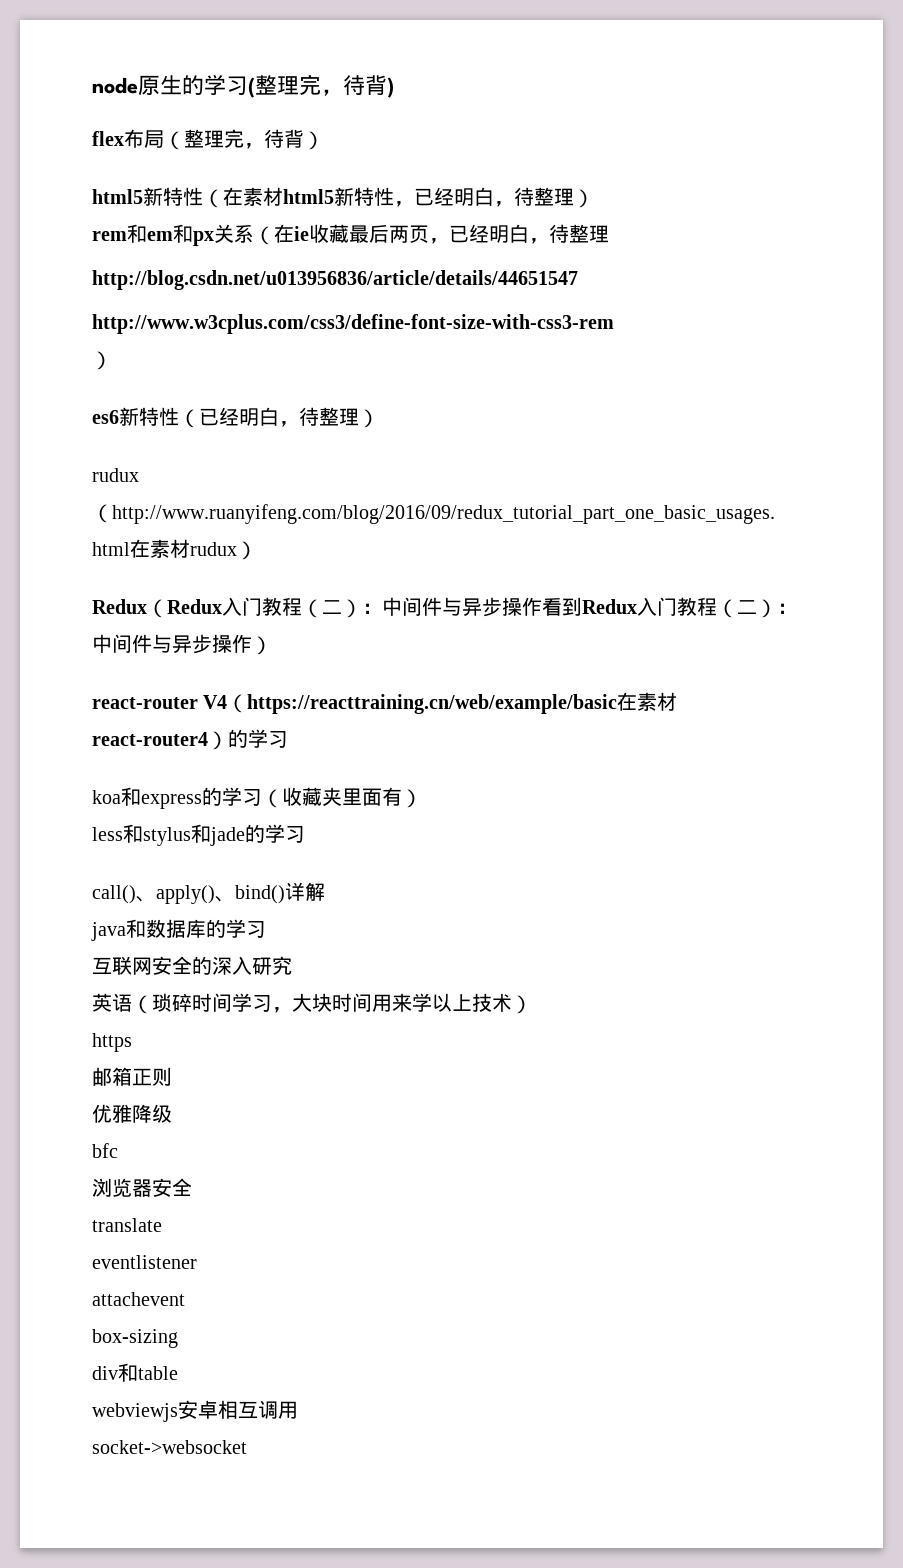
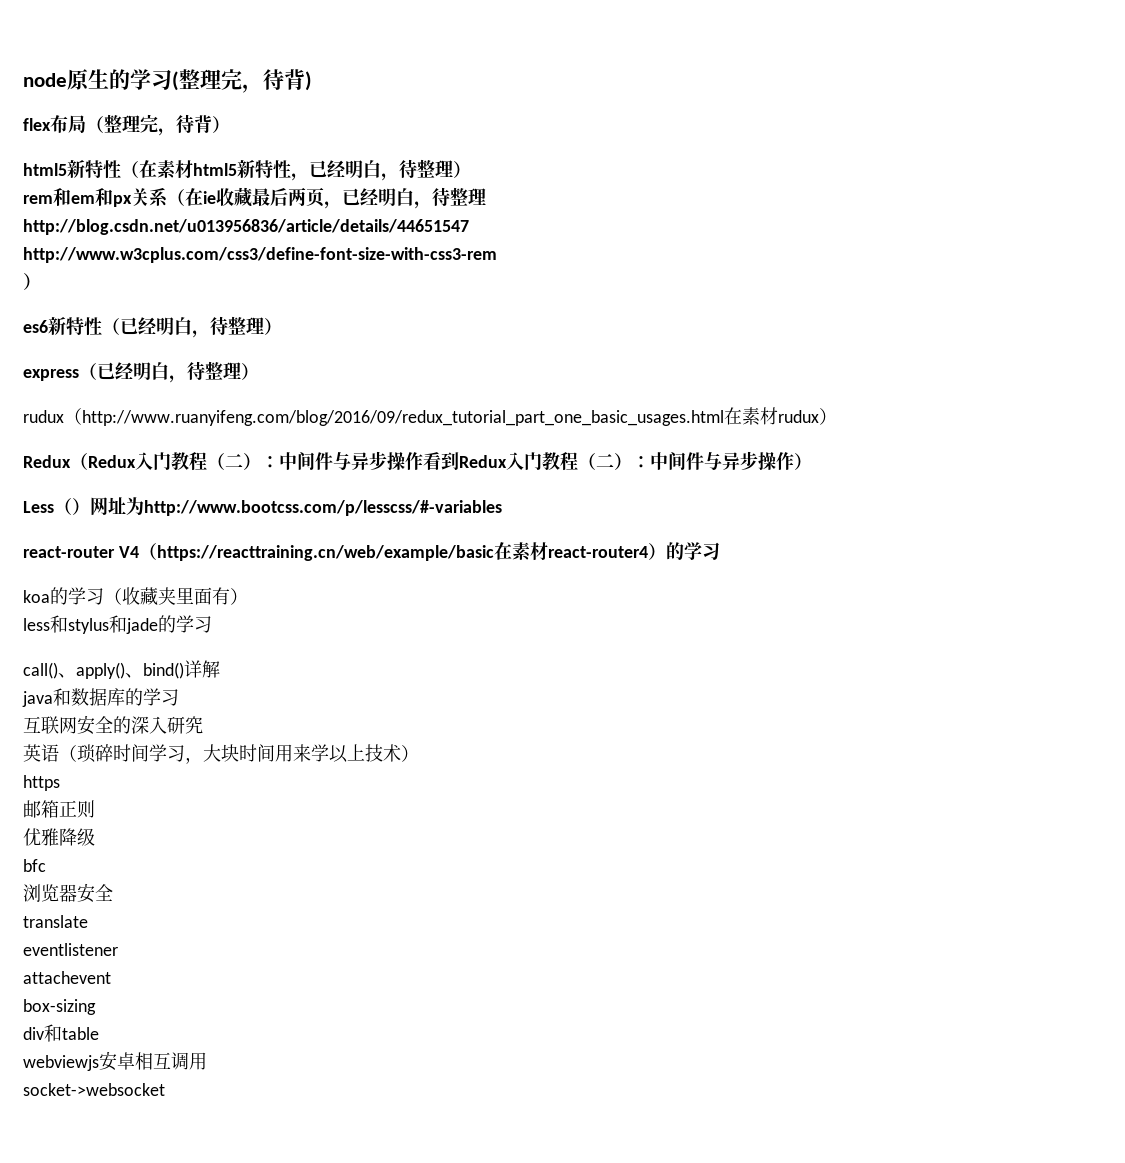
(379, 418) none -> [23,361,259,383] // express（已经明白，待整理）
(272, 645) none -> [23,497,502,516] // Less（）网址为http://www.bootcss.com/p/lesscss/#-variables
[121,787,202,809] 和express -> (50, 596) none

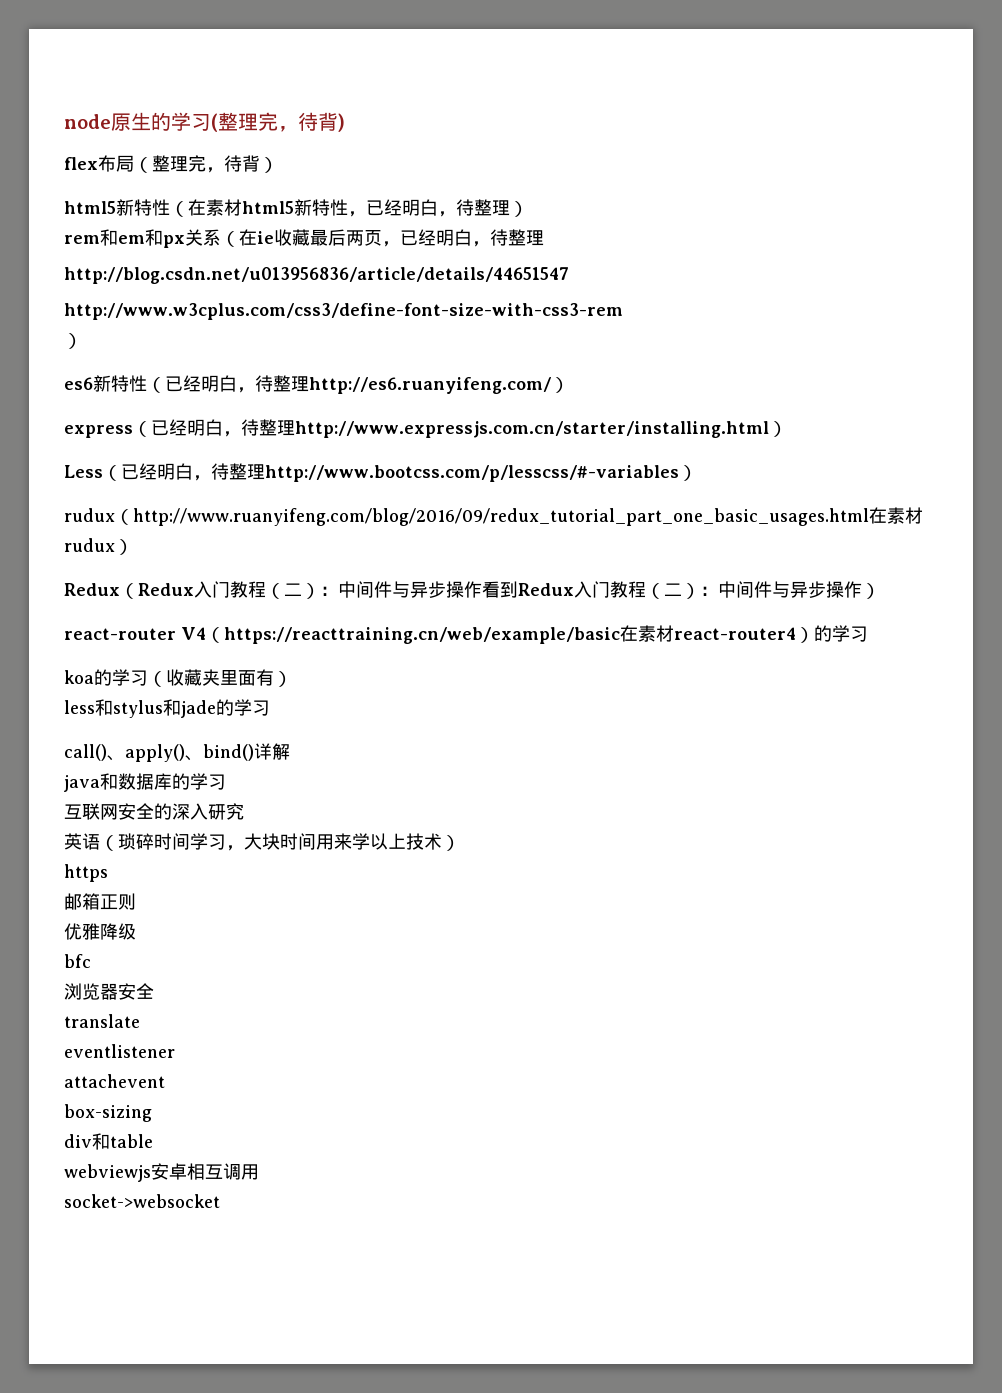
(264, 325) none -> [309,377,551,394] http://es6.ruanyifeng.com/
(241, 370) none -> [295,421,787,438] [64,463,679,482] http://www.expressjs.com.cn/starter/installing.html） // Less（已经明白，待整理http://www.bootcss.com/p/lesscss/#-variables
[23,497,502,516] // Less（）网址为http://www.bootcss.com/p/lesscss/#-variables -> (880, 591) none

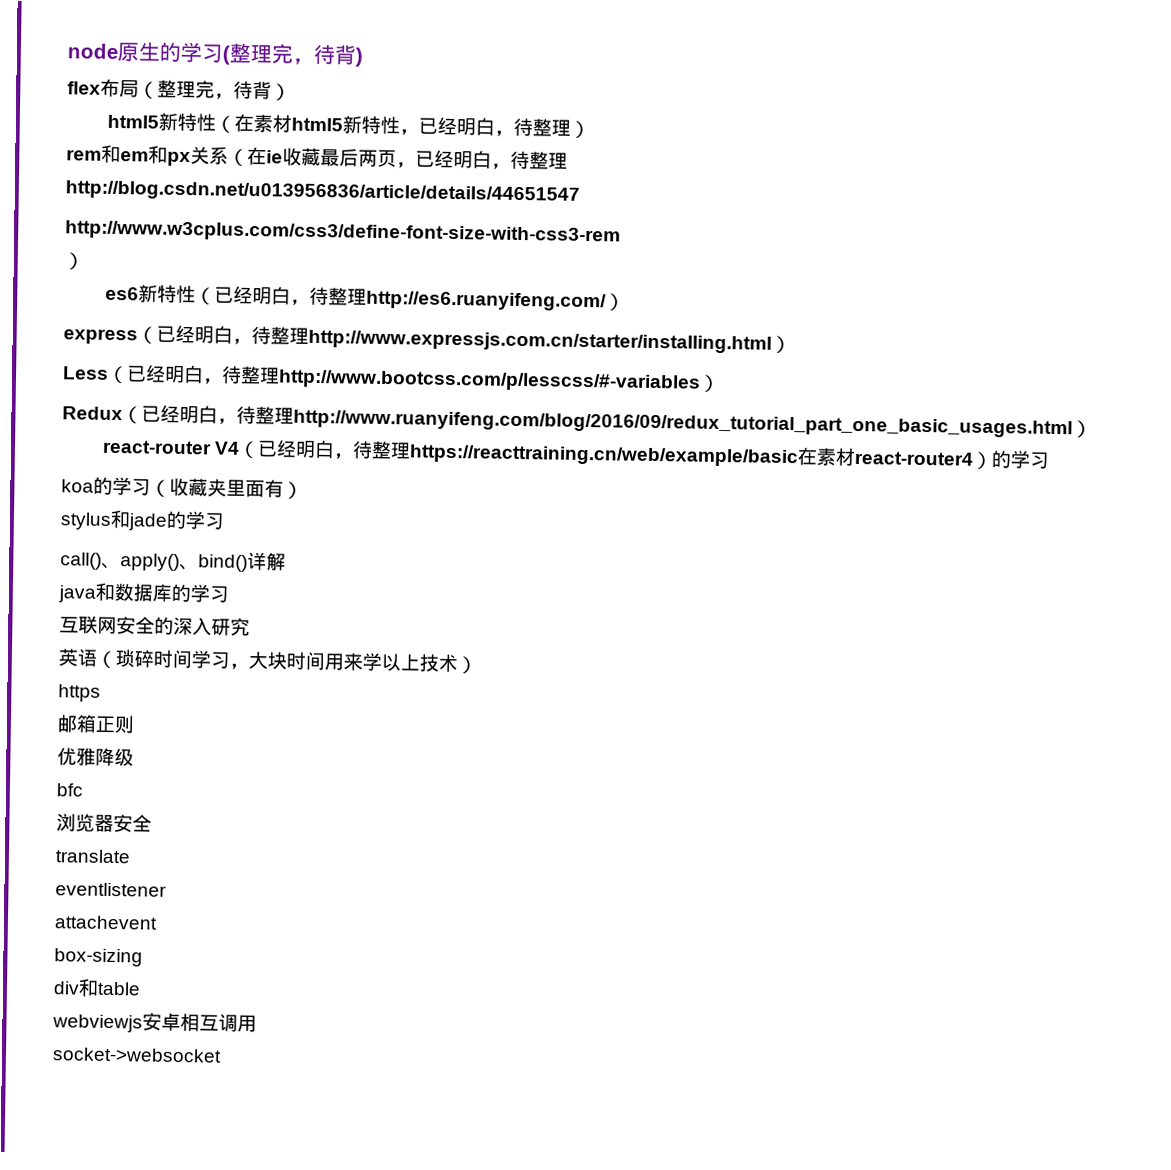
[64,507,923,526] [64,538,133,555] [64,581,862,599] rudux（http://www.ruanyifeng.com/blog/2016/09/redux_tutorial_part_one_basic_usages.html在素材rudux） // Redux（Redux入门教程（二）：中间件与异步操作看到Redux入门教程（二）：中间件与异步操作 -> [62,404,1073,439] Redux（已经明白，待整理http://www.ruanyifeng.com/blog/2016/09/redux_tutorial_part_one_basic_usages.html
(224, 635) none -> [257,439,412,460] 已经明白，待整理
[64,699,113,716] less和 -> (303, 490) none

